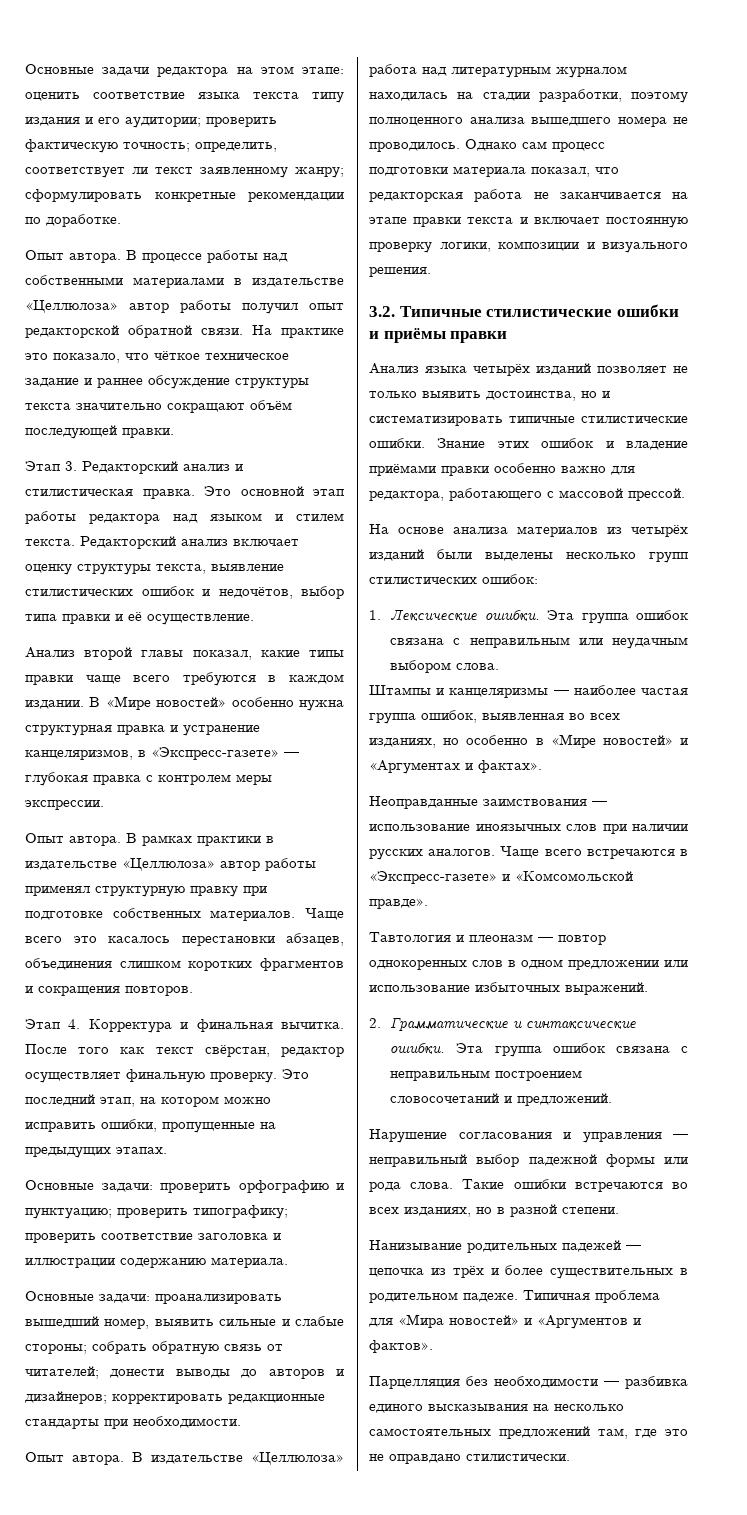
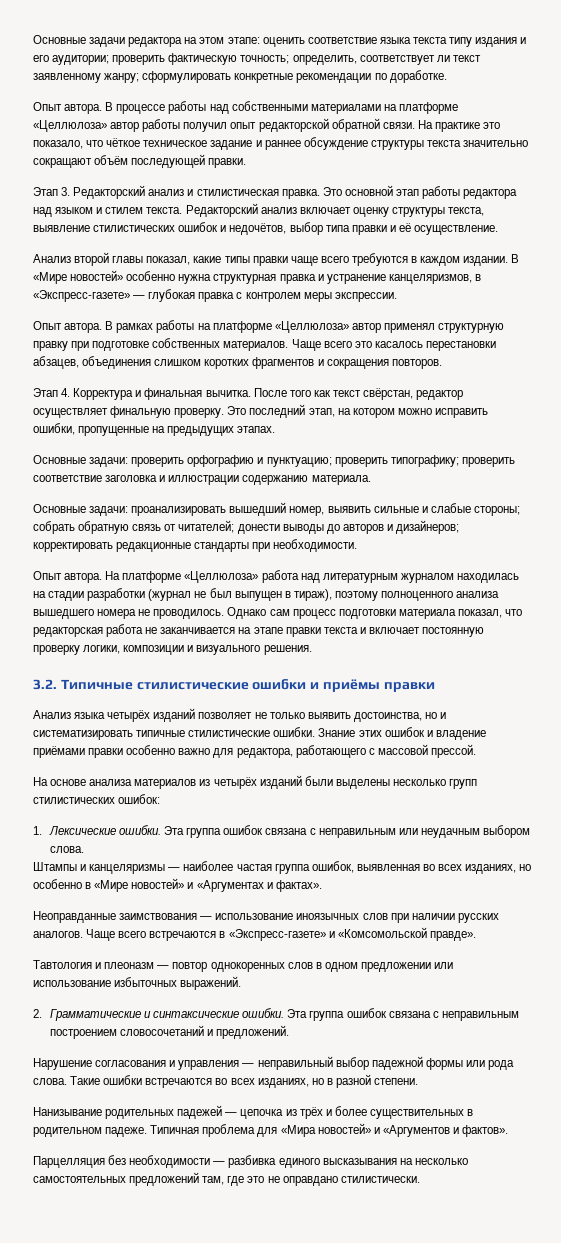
[234,278,344,287] в издательстве -> [383,102,458,114] на платформе
[197,836,274,846] [25,858,316,871] практики в издательстве «Целлюлоза» автор работы -> [156,320,381,333] работы на платформе «Целлюлоза» автор
[132,1452,243,1464] В издательстве -> [105,571,182,583] На платформе
[538,89,622,102] разработки, -> [87,588,332,601] разработки (журнал не был выпущен в тираж),

